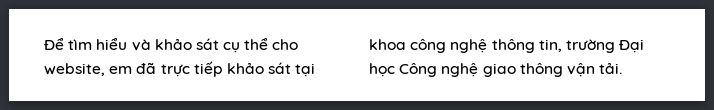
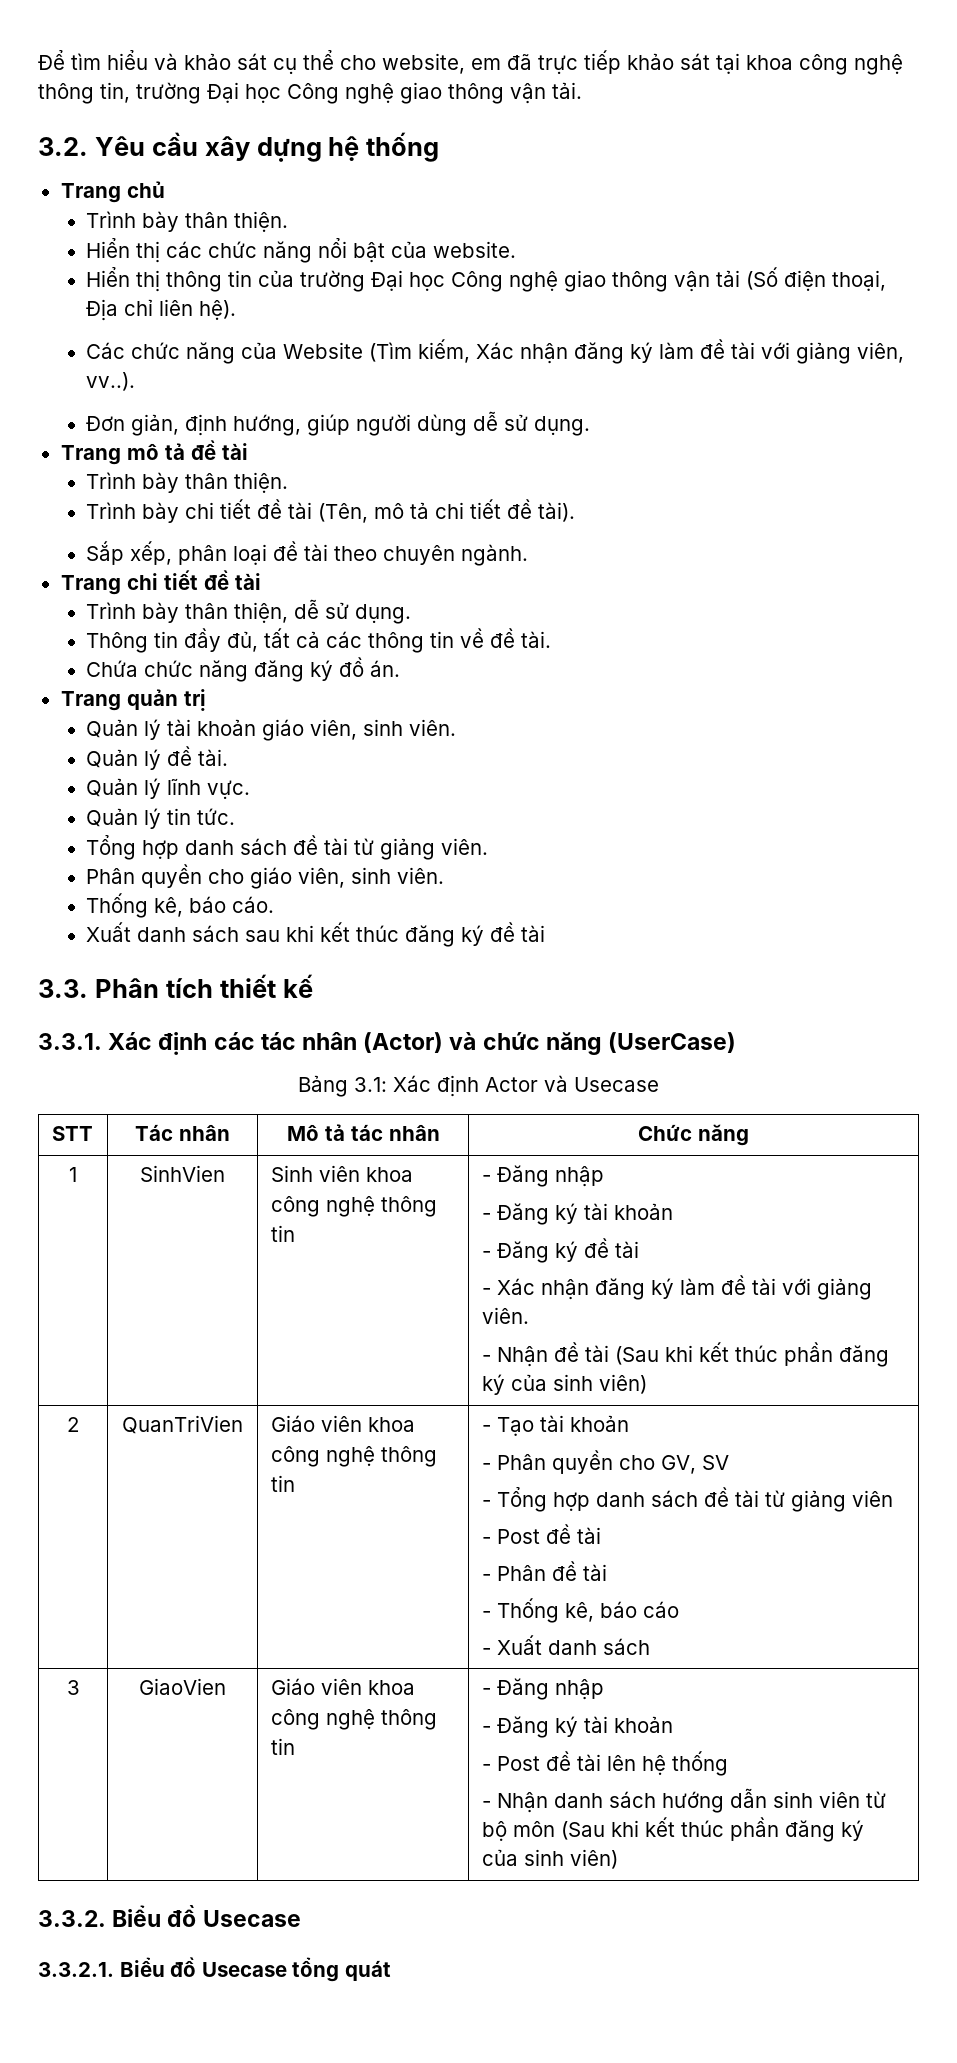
(623, 68) none -> [38,132,440,162] [60,181,165,203] [86,211,289,232] [86,238,517,263] [86,267,887,292] [86,299,237,321] [86,339,905,364] [86,372,136,391] [86,411,591,436] [60,440,248,465] [86,472,289,493] [86,499,576,523] [86,541,529,566] [60,570,261,595] [86,599,412,624] [86,628,552,653] [86,657,401,682] [60,689,206,711] [86,719,457,741] [86,746,229,770] [86,778,251,800] [86,808,236,829] [86,835,489,860] [86,864,445,889] [86,893,275,918] [86,922,546,947] [38,974,313,998] [38,1032,737,1055] [298,1075,659,1097] [51,1126,93,1141] [135,1124,230,1141] [286,1124,440,1141] [638,1124,749,1146] [69,1167,77,1182] [140,1165,225,1182] [270,1165,413,1182] [270,1196,437,1217] [270,1225,295,1242] [481,1165,604,1187] [481,1203,673,1225] [481,1238,639,1263] [481,1275,872,1300] [481,1307,529,1324] [481,1342,889,1367] [481,1374,647,1395] [66,1417,80,1432] [122,1415,243,1434] [270,1415,415,1432] [270,1446,437,1467] [270,1475,295,1492] [481,1415,629,1436] [481,1450,729,1474] [481,1487,893,1512] [481,1524,601,1544] [481,1561,607,1581] [481,1598,679,1623] [481,1635,650,1655] [66,1680,80,1695] [139,1678,226,1695] [270,1678,415,1695] [270,1709,437,1730] [270,1738,295,1755] [481,1678,604,1700] [481,1716,673,1738] [481,1751,728,1776] [481,1788,886,1813] [481,1817,864,1842] [481,1849,618,1869] [38,1905,301,1927] [38,1957,391,1982] // 3.2. Yêu cầu xây dựng hệ thống // Trang chủ // Trình bày thân thiện. // Hiển thị các chức năng nổi bật của website. // Hiển thị thông tin của trường Đại học Công nghệ giao thông vận tải (Số điện thoại, Địa chỉ liên hệ). // Các chức năng của Website (Tìm kiếm, Xác nhận đăng ký làm đề tài với giảng viên, vv..). // Đơn giản, định hướng, giúp người dùng dễ sử dụng. // Trang mô tả đề tài // Trình bày thân thiện. // Trình bày chi tiết đề tài (Tên, mô tả chi tiết đề tài). // Sắp xếp, phân loại đề tài theo chuyên ngành. // Trang chi tiết đề tài // Trình bày thân thiện, dễ sử dụng. // Thông tin đầy đủ, tất cả các thông tin về đề tài. // Chứa chức năng đăng ký đồ án. // Trang quản trị // Quản lý tài khoản giáo viên, sinh viên. // Quản lý đề tài. // Quản lý lĩnh vực. // Quản lý tin tức. // Tổng hợp danh sách đề tài từ giảng viên. // Phân quyền cho giáo viên, sinh viên. // Thống kê, báo cáo. // Xuất danh sách sau khi kết thúc đăng ký đề tài // 3.3. Phân tích thiết kế // 3.3.1. Xác định các tác nhân (Actor) và chức năng (UserCase) // Bảng 3.1: Xác định Actor và Usecase // STT | Tác nhân | Mô tả tác nhân | Chức năng // 1 | SinhVien | Sinh viên khoa công nghệ thông tin | - Đăng nhập // - Đăng ký tài khoản // - Đăng ký đề tài // - Xác nhận đăng ký làm đề tài với giảng viên. // - Nhận đề tài (Sau khi kết thúc phần đăng ký của sinh viên) // 2 | QuanTriVien | Giáo viên khoa công nghệ thông tin | - Tạo tài khoản // - Phân quyền cho GV, SV // - Tổng hợp danh sách đề tài từ giảng viên // - Post đề tài // - Phân đề tài // - Thống kê, báo cáo // - Xuất danh sách // 3 | GiaoVien | Giáo viên khoa công nghệ thông tin | - Đăng nhập // - Đăng ký tài khoản // - Post đề tài lên hệ thống // - Nhận danh sách hướng dẫn sinh viên từ bộ môn (Sau khi kết thúc phần đăng ký của sinh viên) // 3.3.2. Biểu đồ Usecase // 3.3.2.1. Biểu đồ Usecase tổng quát

